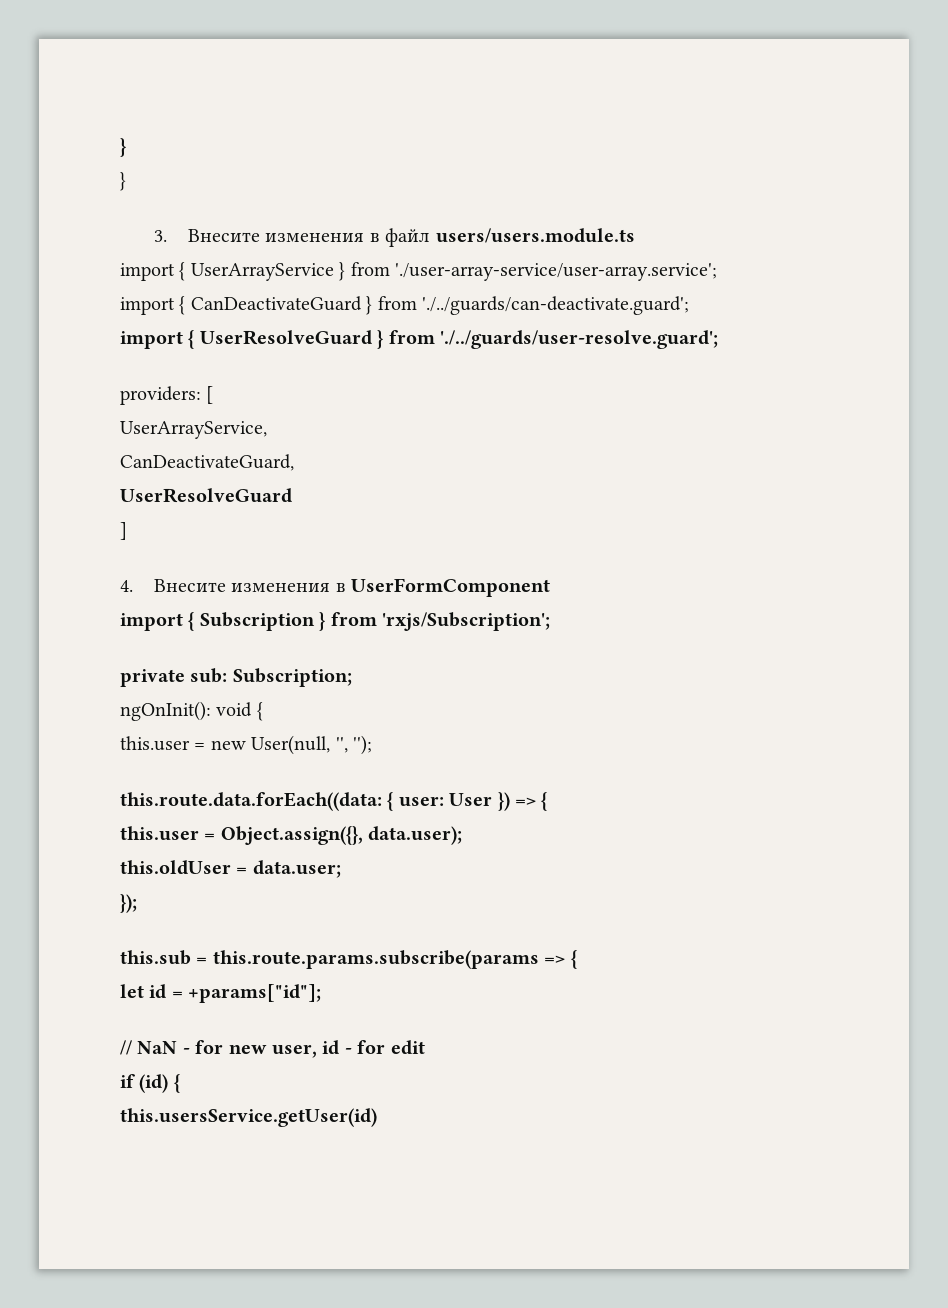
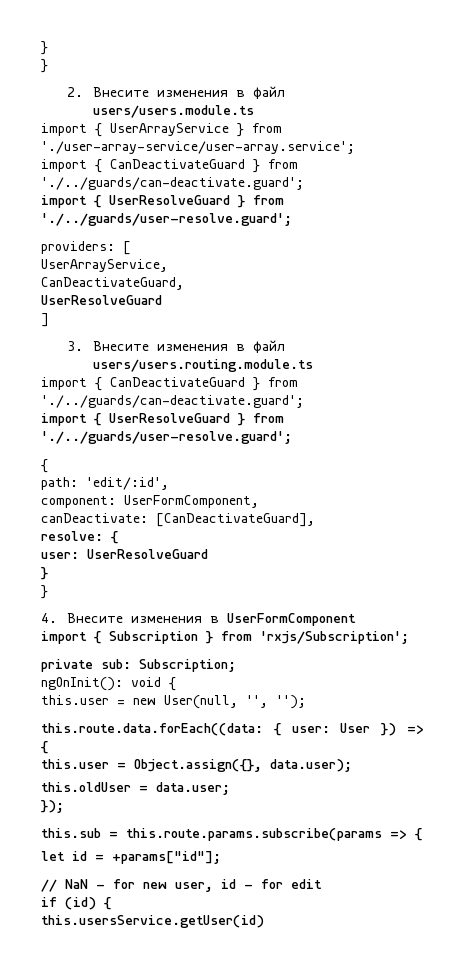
[120,138,127,157] [120,172,126,191] [153,230,167,242] } // } // 3. -> [41,41,48,55] [41,59,48,73] [67,87,84,97] } // } // 2.
(127, 531) none -> [67,340,286,353] [93,359,314,372] [41,377,298,391] [41,395,304,408] [41,413,284,426] [41,431,292,444] [41,459,48,473] [41,477,169,490] [41,495,259,508] [41,513,315,527] [41,531,118,544] [41,549,208,559] [41,567,48,580] [41,585,48,599] // 3. Внесите изменения в файл users/users.routing.module.ts // import { CanDeactivateGuard } from './../guards/can-deactivate.guard'; // import { UserResolveGuard } from './../guards/user-resolve.guard'; // { // path: 'edit/:id', // component: UserFormComponent, // canDeactivate: [CanDeactivateGuard], // resolve: { // user: UserResolveGuard // } // }

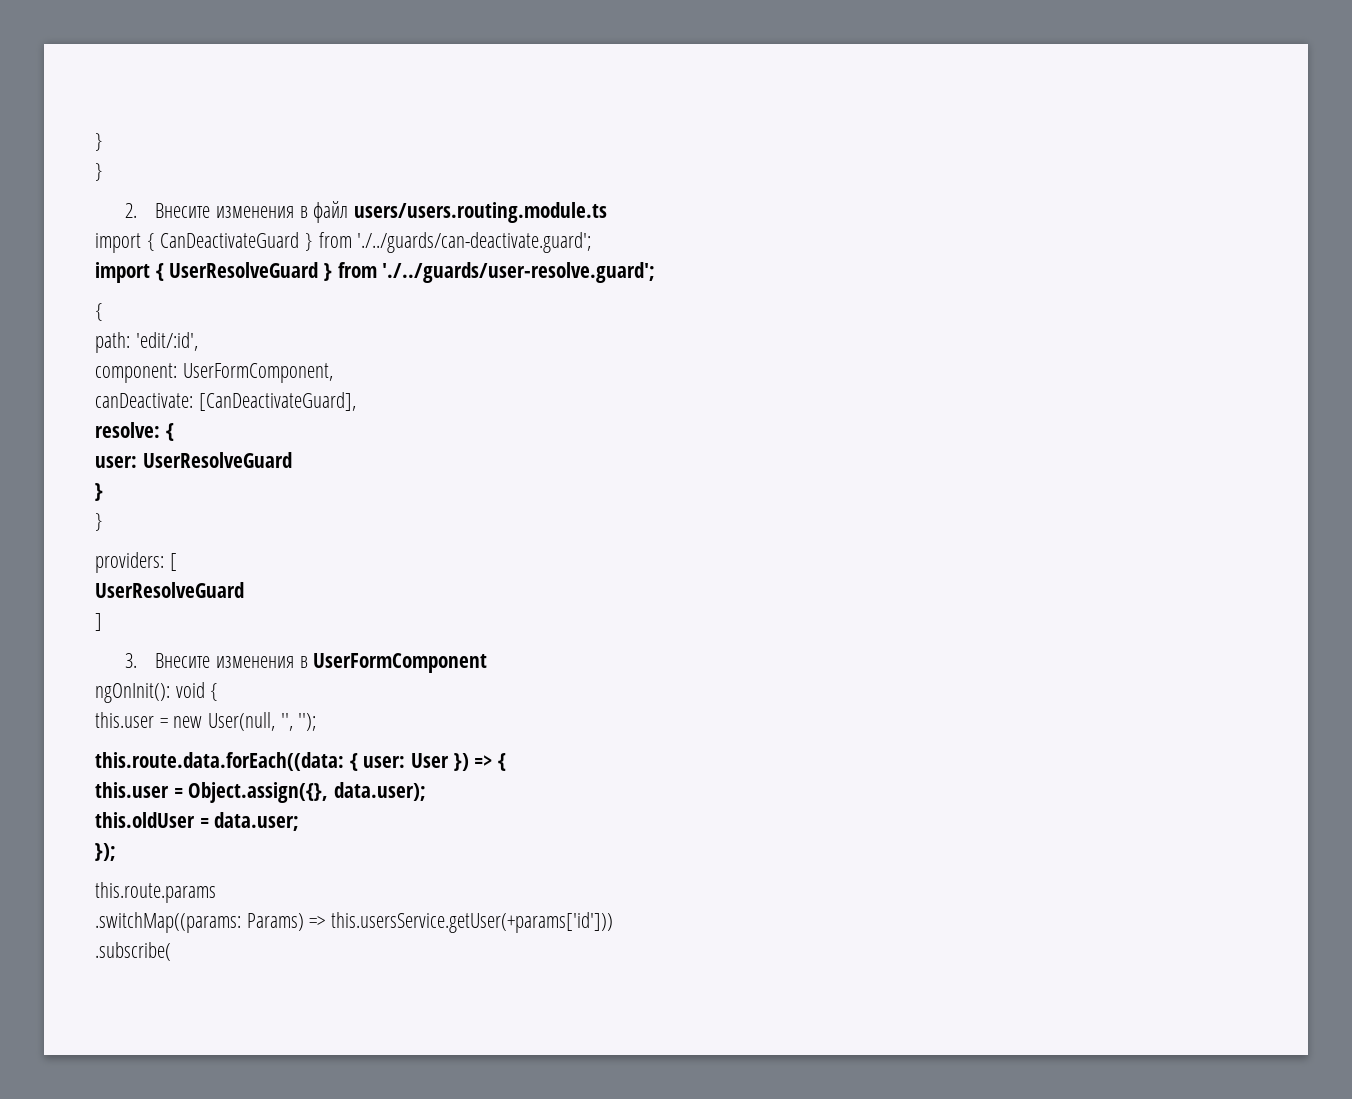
[93,105,255,118] [41,123,282,137] [41,141,355,154] [41,159,298,173] [41,177,304,190] [41,195,284,208] [41,213,292,226] [41,241,131,255] [41,259,168,272] [41,277,184,290] [41,295,162,305] [41,313,49,327] [67,340,286,353] users/users.module.ts // import { UserArrayService } from './user-array-service/user-array.service'; // import { CanDeactivateGuard } from './../guards/can-deactivate.guard'; // import { UserResolveGuard } from './../guards/user-resolve.guard'; // providers: [ // UserArrayService, // CanDeactivateGuard, // UserResolveGuard // ] // 3. Внесите изменения в файл -> (349, 212) none
[41,613,57,623] 4. -> [95,552,177,573] [95,582,244,598] [95,613,102,631] [125,653,138,668] providers: [ // UserResolveGuard // ] // 3.
[41,631,409,644] [41,659,236,672] // import { Subscription } from 'rxjs/Subscription'; // private sub: Subscription; -> (488, 663) none
[41,828,422,841] [41,851,221,864] [41,879,322,892] [41,897,111,910] [41,915,264,928] this.sub = this.route.params.subscribe(params => { // let id = +params["id"]; // // NaN - for new user, id - for edit // if (id) { // this.usersService.getUser(id) -> [95,882,216,903] [95,912,614,933] [95,942,171,961] this.route.params // .switchMap((params: Params) => this.usersService.getUser(+params['id'])) // .subscribe(

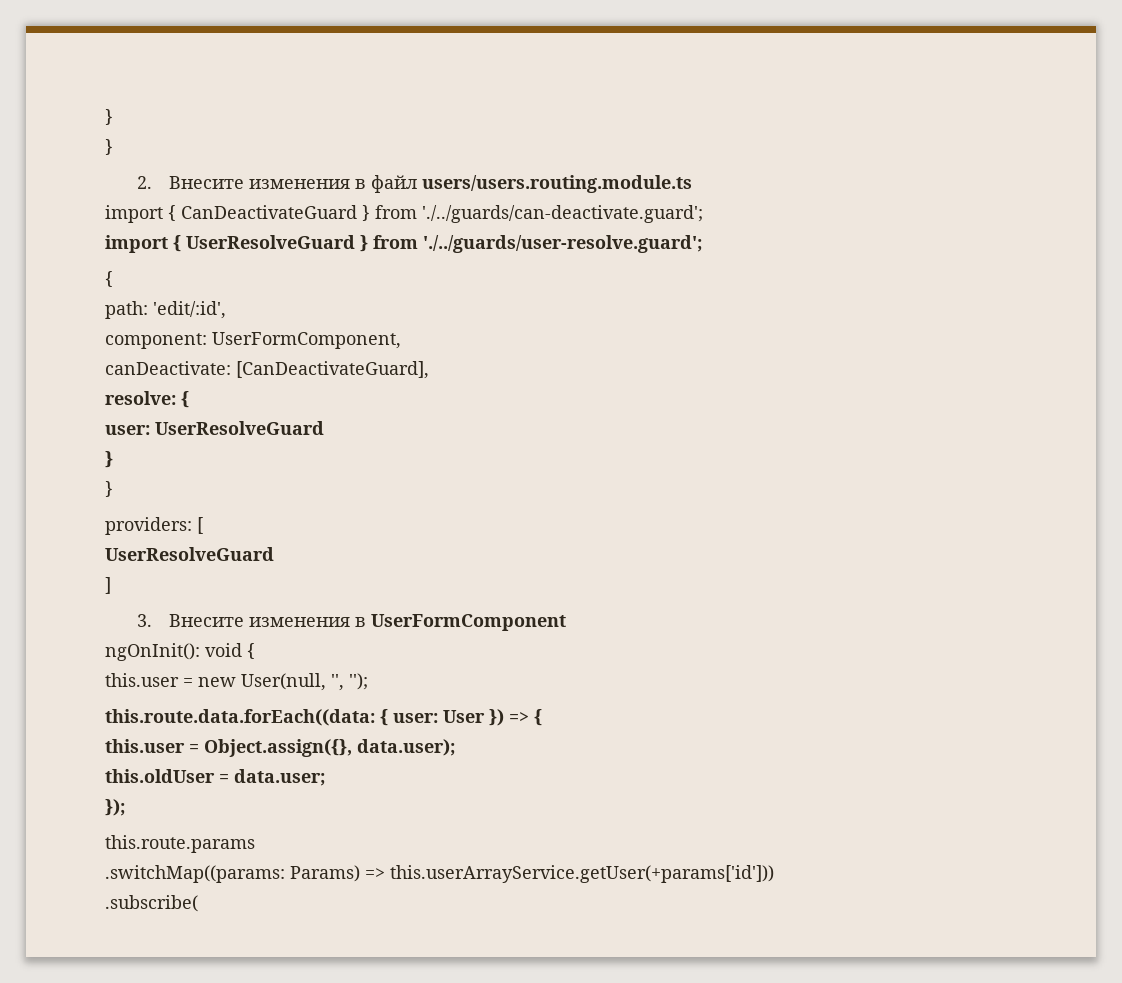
[331,912,614,933] this.usersService.getUser(+params['id'])) -> [390,865,774,883] this.userArrayService.getUser(+params['id']))

